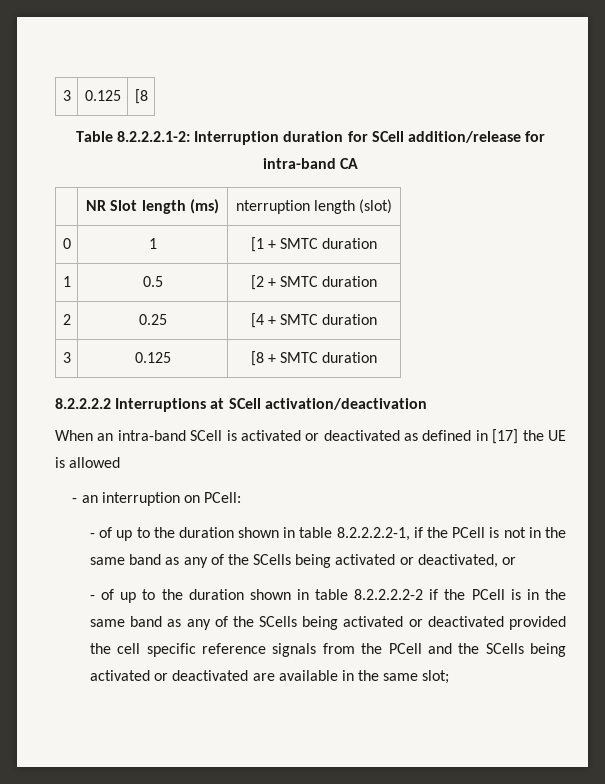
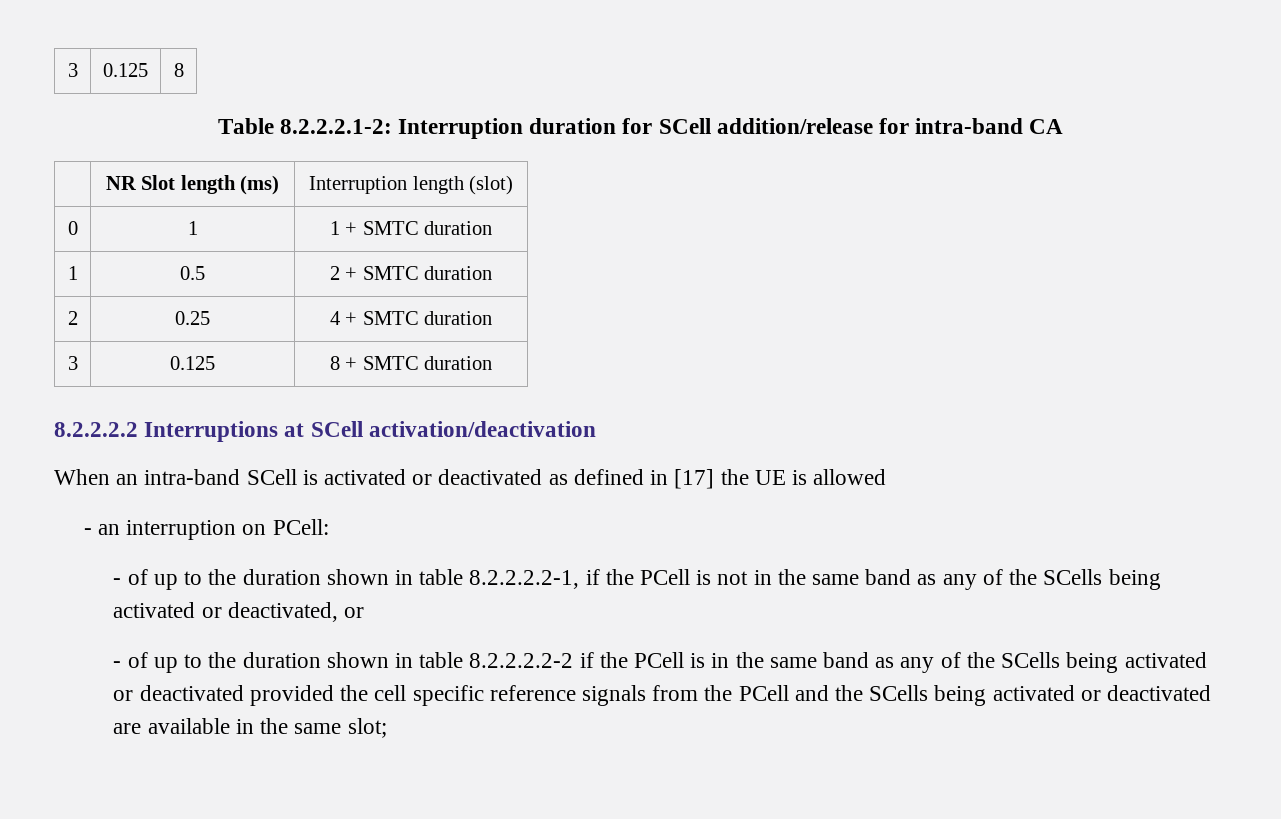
[62,90,71,101] [84,90,121,101] [134,89,148,104] 3 | 0.125 | [8 -> [67,63,78,77] [103,63,148,77] [173,63,184,77] 3 | 0.125 | 8
[235,200,310,214] nterruption -> [308,176,407,194] Interruption
[250,237,264,252] [1 -> [329,221,340,235] 1
[250,275,264,290] [2 -> [329,266,340,280] 2
[250,313,264,328] [4 -> [329,311,340,325] 4
[250,351,264,366] [8 -> [329,356,340,370] 8

